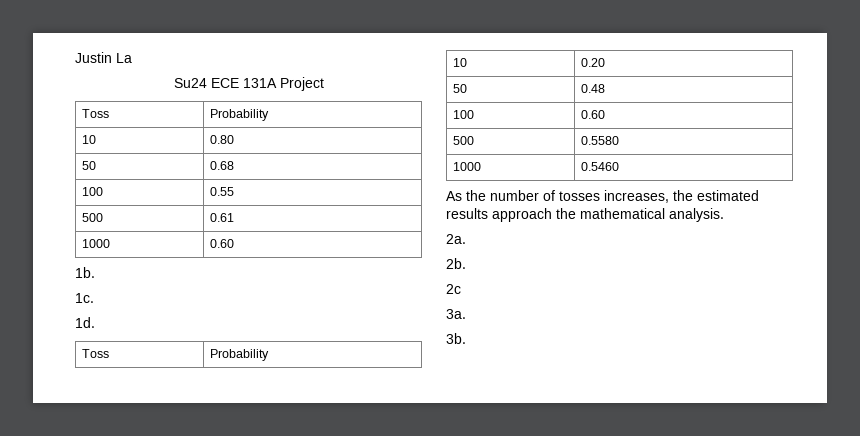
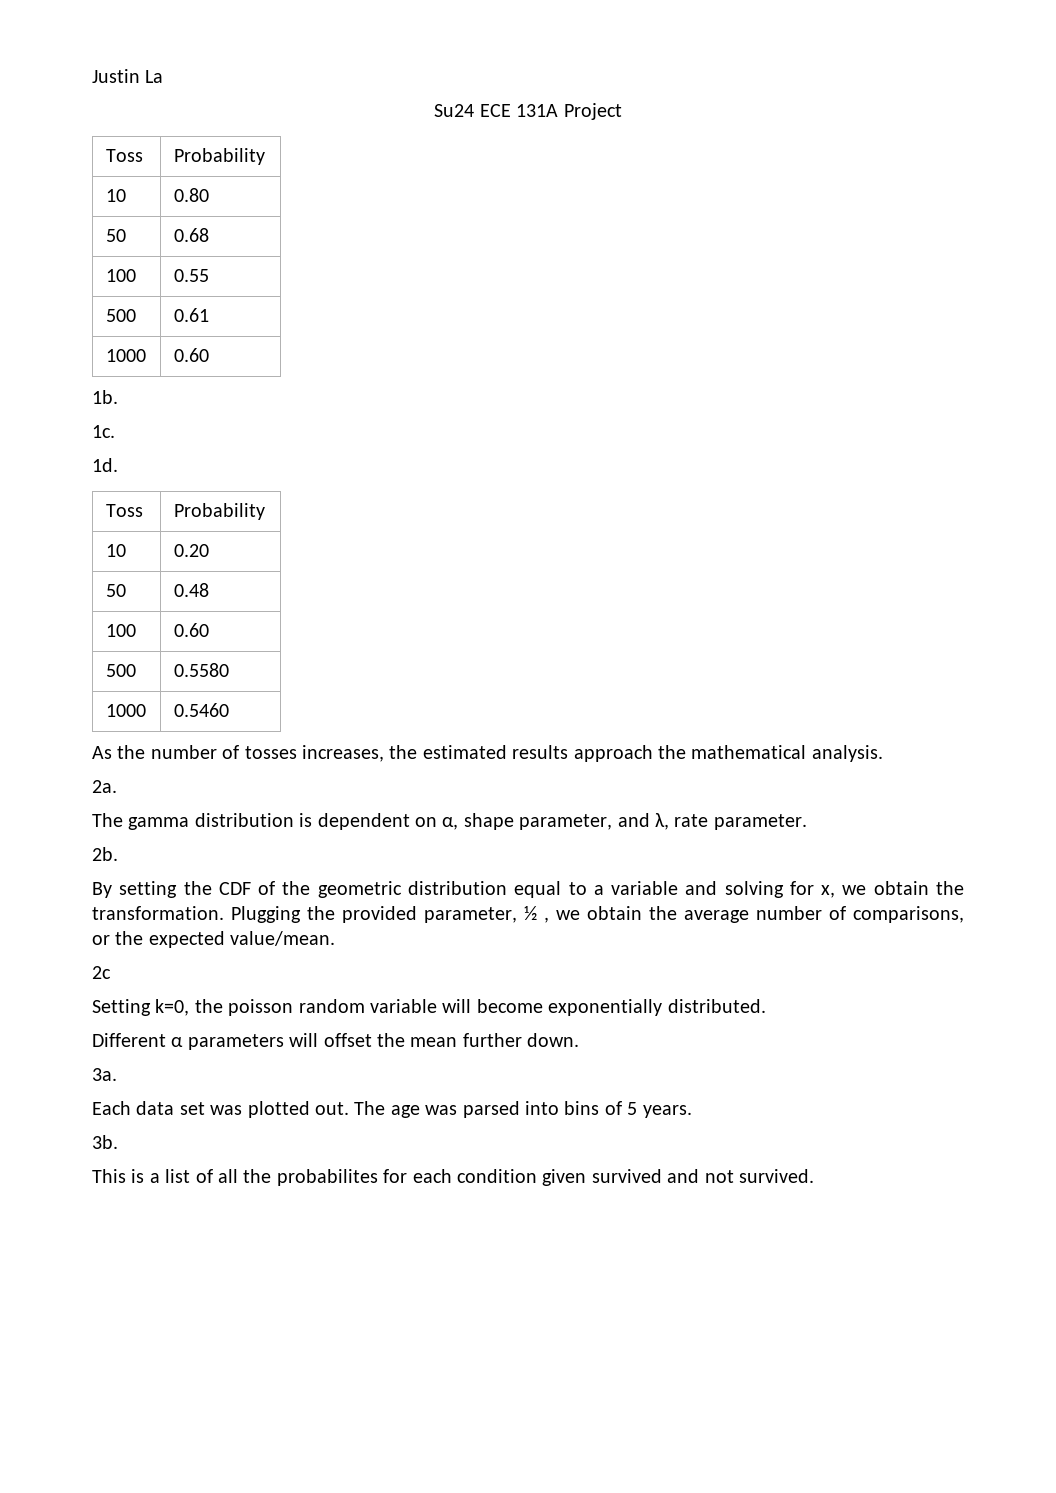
[446,258,466,269] [446,284,461,294] [446,309,466,319] [446,333,466,344] 2b. // 2c // 3a. // 3b. -> [92,813,807,830] [92,847,118,861] [92,881,965,898] [92,906,964,923] [92,931,336,948] [92,966,111,979] [92,999,766,1016] [92,1033,580,1050] [92,1068,117,1081] [92,1101,692,1118] [92,1135,118,1149] [92,1169,814,1186] The gamma distribution is dependent on α, shape parameter, and λ, rate parameter. // 2b. // By setting the CDF of the geometric distribution equal to a variable and solving for x, we obtain the transformation. Plugging the provided parameter, ½ , we obtain the average number of comparisons, or the expected value/mean. // 2c // Setting k=0, the poisson random variable will become exponentially distributed. // Different α parameters will offset the mean further down. // 3a. // Each data set was plotted out. The age was parsed into bins of 5 years. // 3b. // This is a list of all the probabilites for each condition given survived and not survived.

